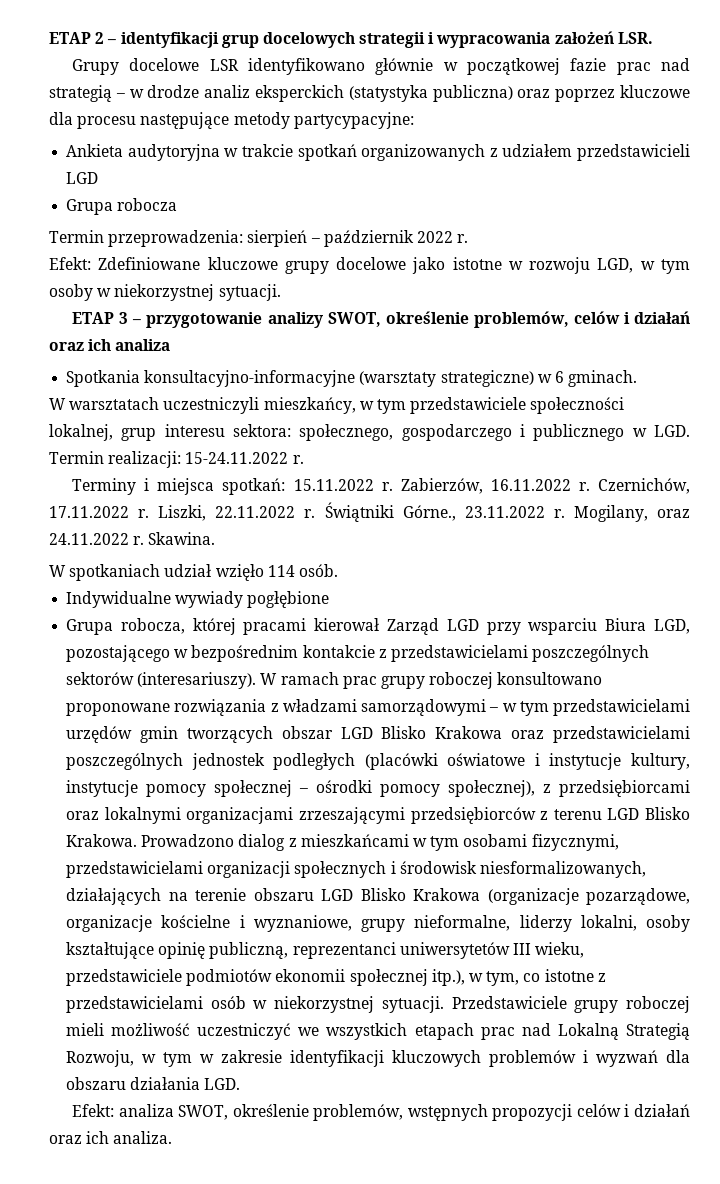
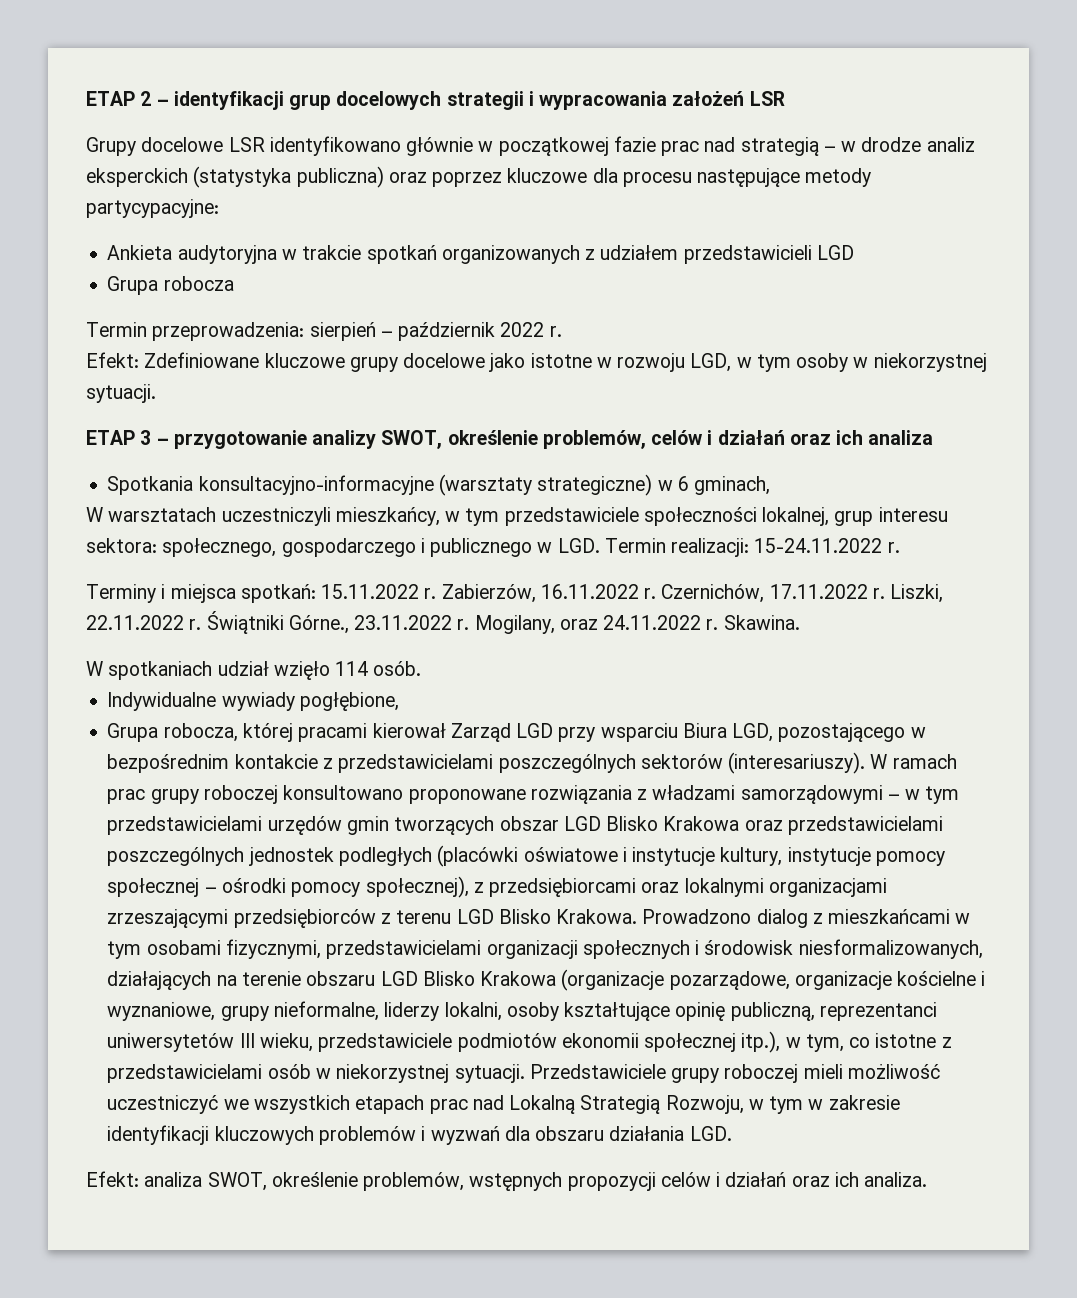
[617,32,653,44] LSR. -> [749,91,785,106] LSR
[568,370,638,387] gminach. -> [694,476,771,495] gminach,
[247,591,330,608] pogłębione -> [299,692,399,711] pogłębione,

